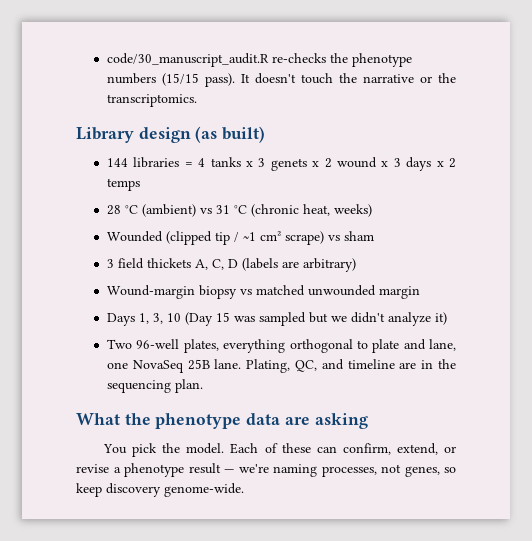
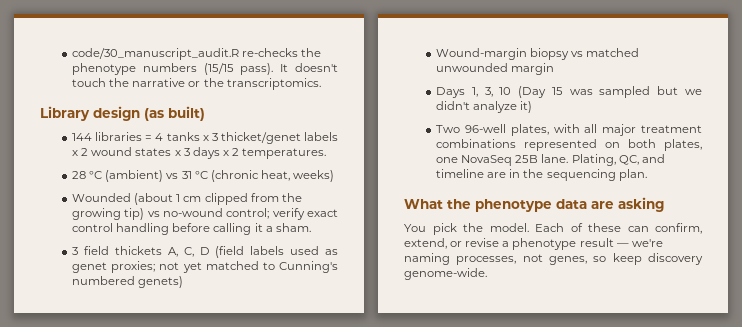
[270,158,307,171] genets -> [220,132,338,144] thicket/genet labels
(378, 162) none -> [135,148,172,156] states
[107,178,141,191] temps -> [242,148,327,159] temperatures.
[166,231,375,245] (clipped tip / ~1 cm² scrape) vs sham -> [134,193,302,205] [72,208,338,220] [72,223,311,235] (about 1 cm clipped from the growing tip) vs no-wound control; verify exact control handling before calling it a sham.
[242,258,357,272] (labels are arbitrary) -> [215,246,338,258] [72,261,338,273] [72,276,184,288] (field labels used as genet proxies; not yet matched to Cunning's numbered genets)
[223,339,457,353] everything orthogonal to plate and lane, -> [553,124,702,136] [436,139,702,151] with all major treatment combinations represented on both plates,

